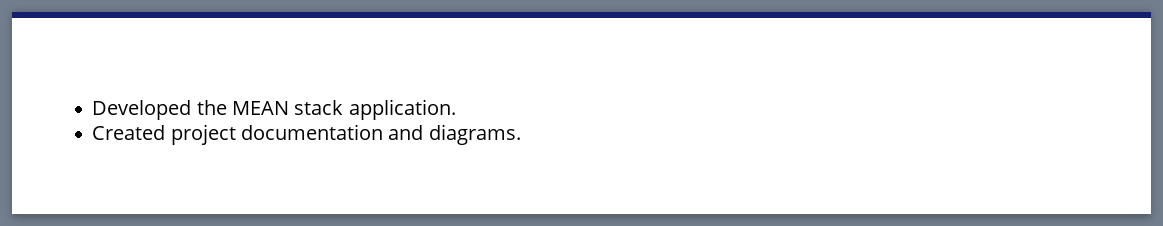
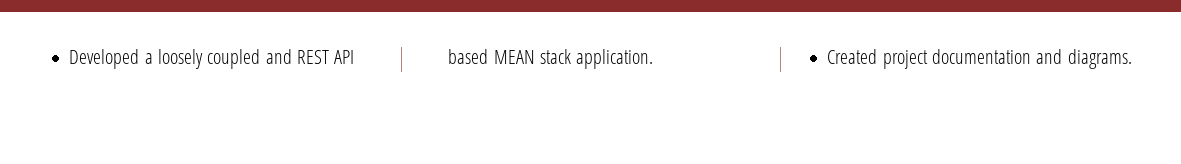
[196,100,227,115] the -> [144,49,489,69] a loosely coupled and REST API based

